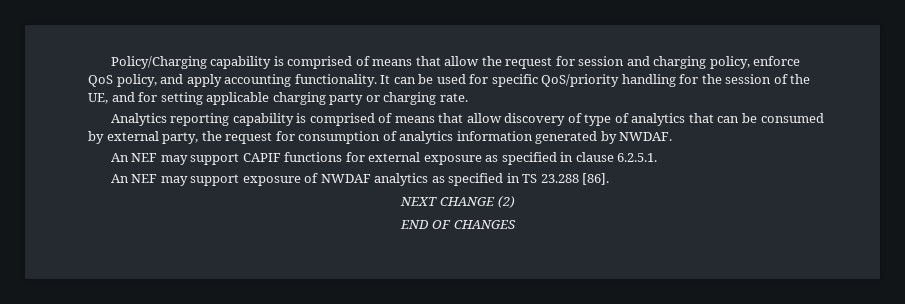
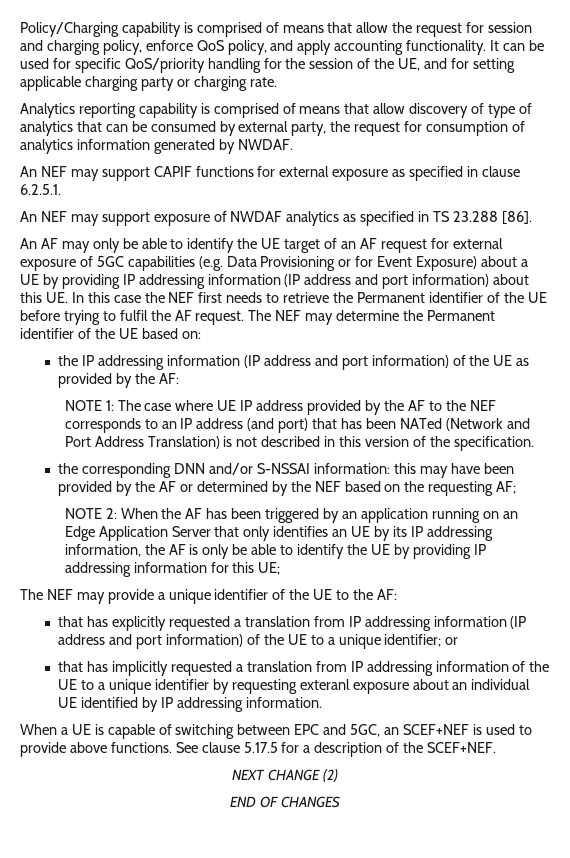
(610, 179) none -> [20,238,503,253] [20,256,528,271] [20,274,530,289] [20,292,547,303] [20,310,495,325] [20,328,201,339] [58,355,530,370] [58,373,180,388] [64,400,496,415] [64,418,530,433] [64,436,534,451] [58,463,514,478] [58,481,517,496] [64,508,518,523] [64,526,493,541] [64,544,486,559] [64,562,281,577] [20,589,397,604] [58,616,527,631] [58,634,459,649] [58,661,550,676] [58,679,531,694] [58,697,322,712] [20,724,532,739] [20,742,497,757] // An AF may only be able to identify the UE target of an AF request for external exposure of 5GC capabilities (e.g. Data Provisioning or for Event Exposure) about a UE by providing IP addressing information (IP address and port information) about this UE. In this case the NEF first needs to retrieve the Permanent identifier of the UE before trying to fulfil the AF request. The NEF may determine the Permanent identifier of the UE based on: // the IP addressing information (IP address and port information) of the UE as provided by the AF: // NOTE 1: The case where UE IP address provided by the AF to the NEF corresponds to an IP address (and port) that has been NATed (Network and Port Address Translation) is not described in this version of the specification. // the corresponding DNN and/or S-NSSAI information: this may have been provided by the AF or determined by the NEF based on the requesting AF; // NOTE 2: When the AF has been triggered by an application running on an Edge Application Server that only identifies an UE by its IP addressing information, the AF is only be able to identify the UE by providing IP addressing information for this UE; // The NEF may provide a unique identifier of the UE to the AF: // that has explicitly requested a translation from IP addressing information (IP address and port information) of the UE to a unique identifier; or // that has implicitly requested a translation from IP addressing information of the UE to a unique identifier by requesting exteranl exposure about an individual UE identified by IP addressing information. // When a UE is capable of switching between EPC and 5GC, an SCEF+NEF is used to provide above functions. See clause 5.17.5 for a description of the SCEF+NEF.

